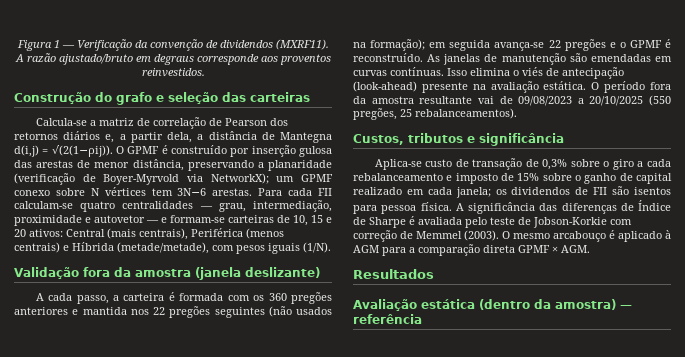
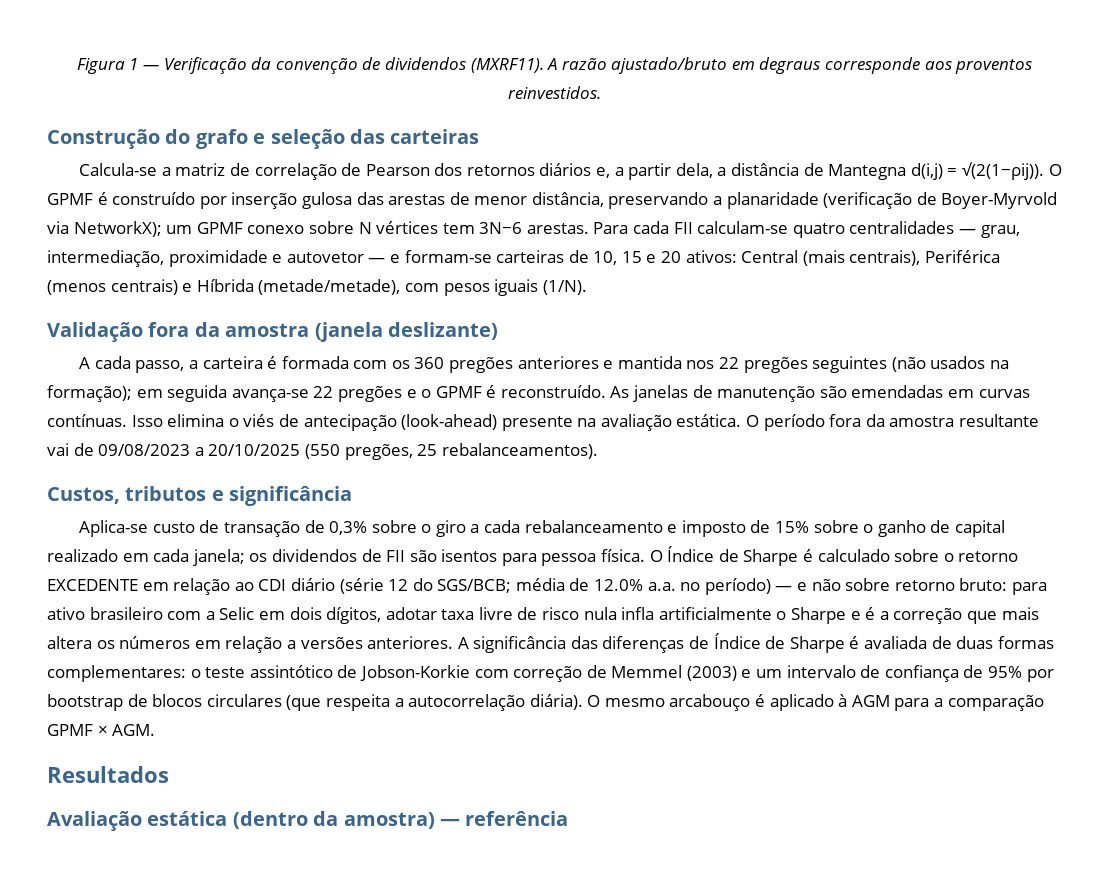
(452, 206) none -> [649,546,1019,566] [47,578,1047,595] [47,607,1039,624] [47,636,454,653] O Índice de Sharpe é calculado sobre o retorno EXCEDENTE em relação ao CDI diário (série 12 do SGS/BCB; média de 12.0% a.a. no período) — e não sobre retorno bruto: para ativo brasileiro com a Selic em dois dígitos, adotar taxa livre de risco nula infla artificialmente o Sharpe e é a correção que mais altera os números em relação a versões anteriores.
[465,217,515,228] pelo teste -> [931,636,1054,649] [47,665,333,682] de duas formas complementares: o teste assintótico
[464,230,499,241] (2003). -> [686,665,1054,682] [47,694,583,711] (2003) e um intervalo de confiança de 95% por bootstrap de blocos circulares (que respeita a autocorrelação diária).
[483,245,515,253] direta -> (1044, 703) none

